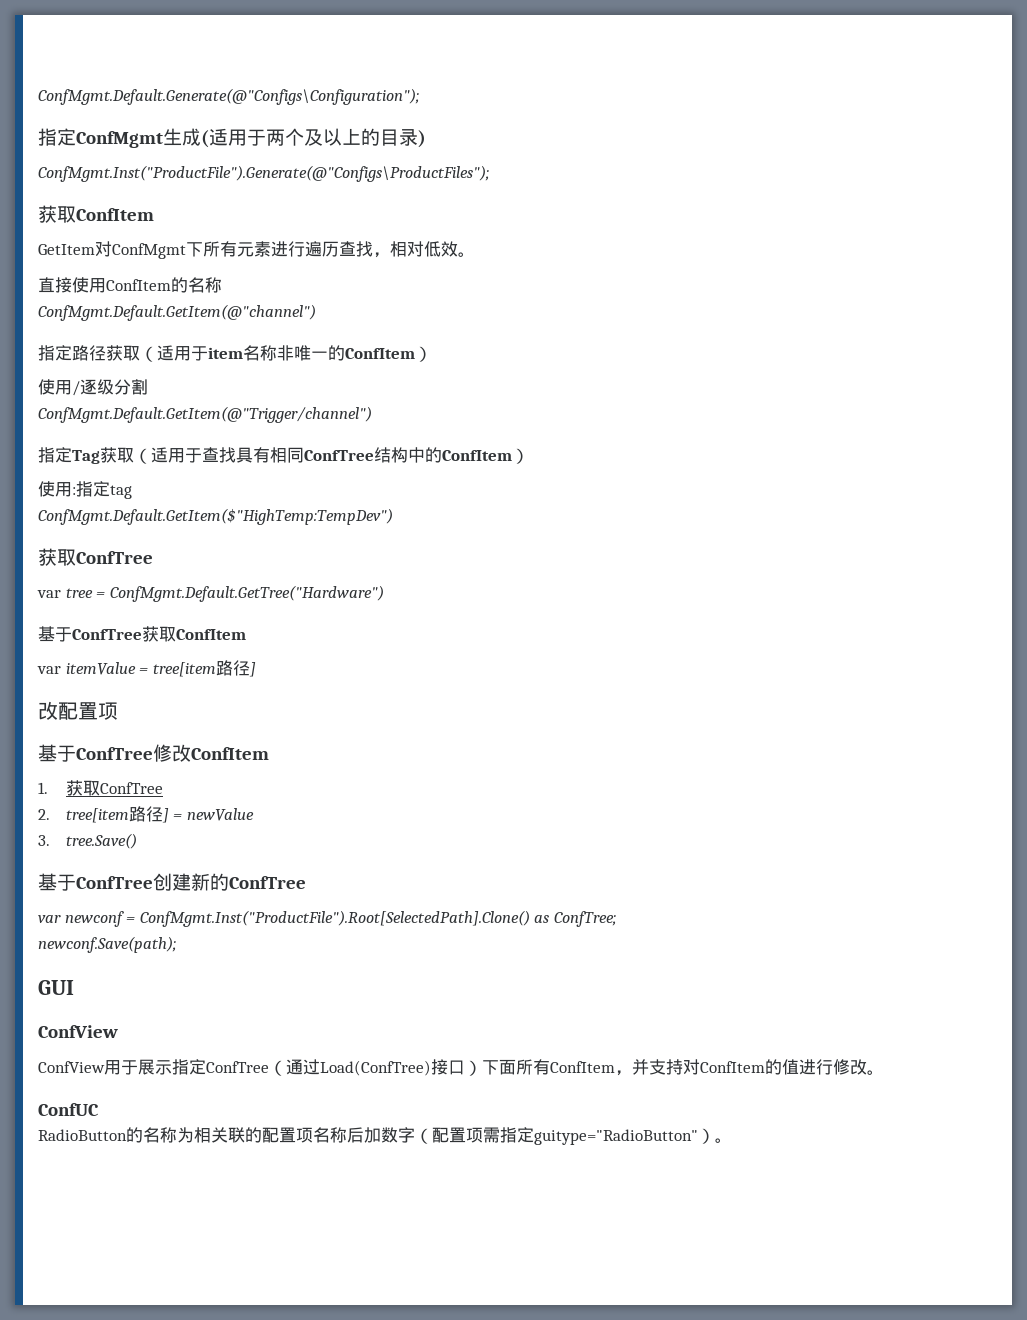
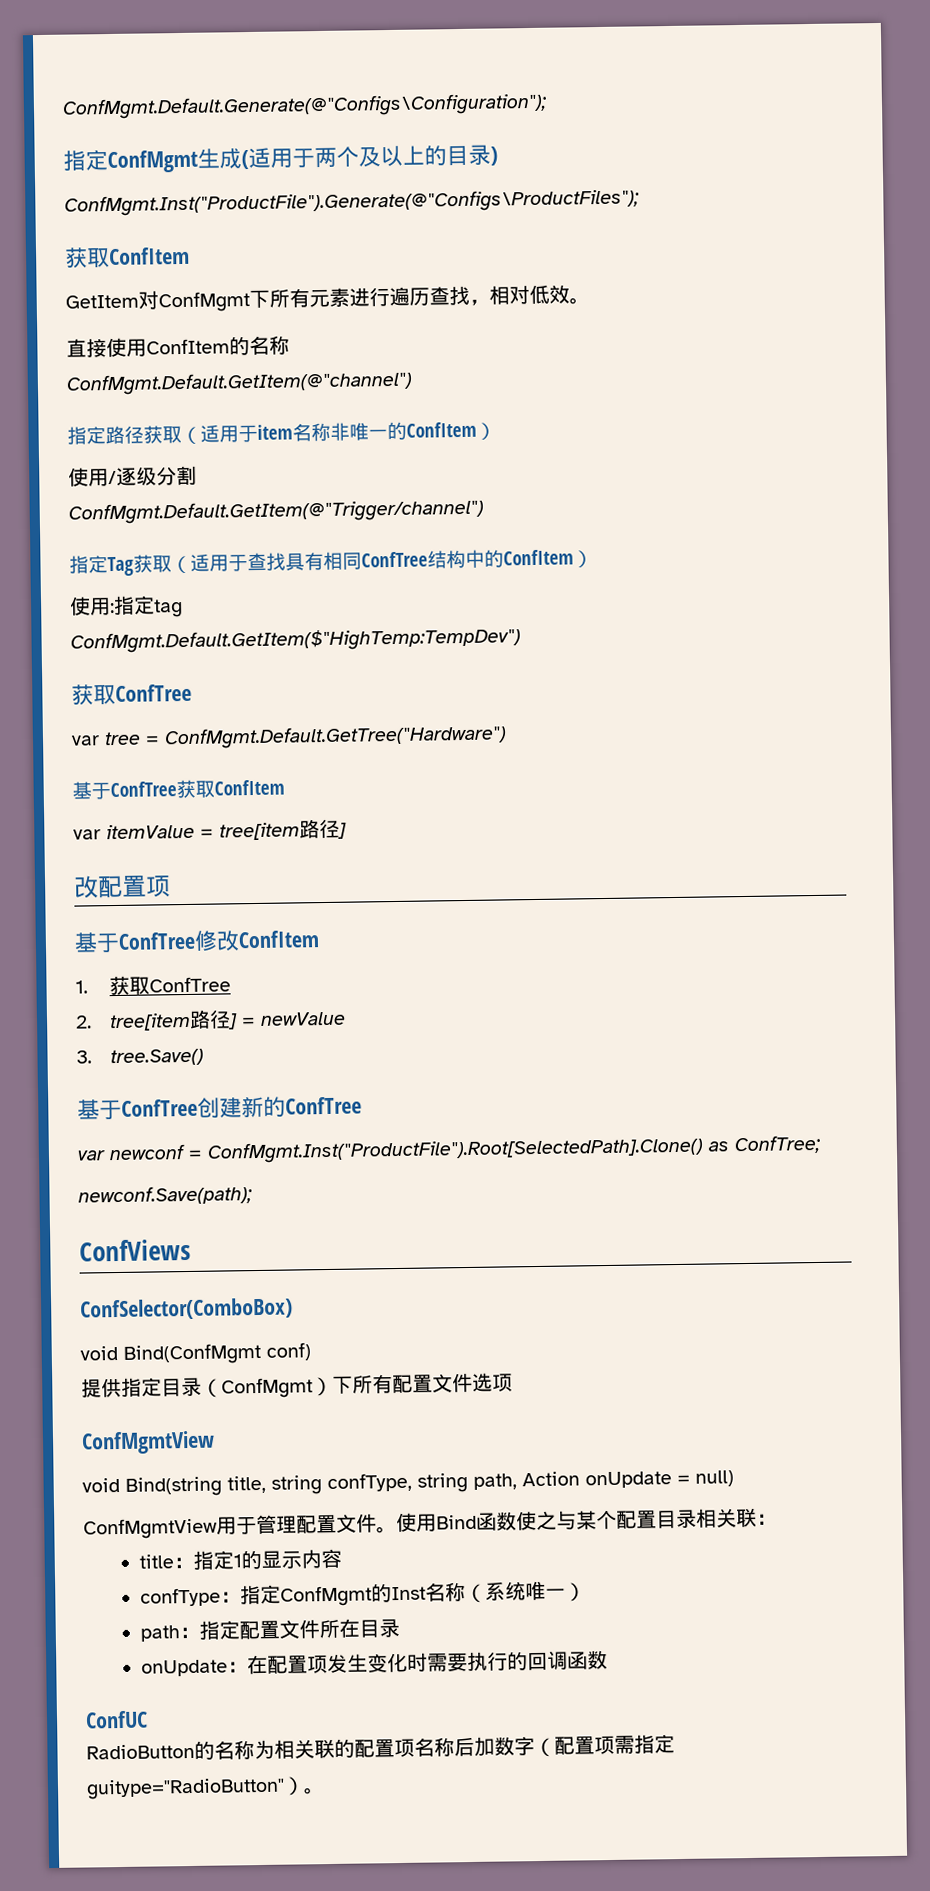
[38,980,74,995] [38,1025,118,1038] [38,1059,884,1076] GUI // ConfView // ConfView用于展示指定ConfTree（通过Load(ConfTree)接口）下面所有ConfItem，并支持对ConfItem的值进行修改。 -> [79,1238,191,1262] [80,1297,293,1321] [80,1342,311,1365] [81,1372,513,1399] [81,1430,215,1455] [82,1470,734,1497] [83,1507,777,1540] [139,1548,343,1570] [140,1580,587,1607] [140,1618,401,1642] [141,1650,609,1677] ConfViews // ConfSelector(ComboBox) // void Bind(ConfMgmt conf) // 提供指定目录（ConfMgmt）下所有配置文件选项 // ConfMgmtView // void Bind(string title, string confType, string path, Action onUpdate = null) // ConfMgmtView用于管理配置文件。使用Bind函数使之与某个配置目录相关联： // title：指定1的显示内容 // confType：指定ConfMgmt的Inst名称（系统唯一） // path：指定配置文件所在目录 // onUpdate：在配置项发生变化时需要执行的回调函数

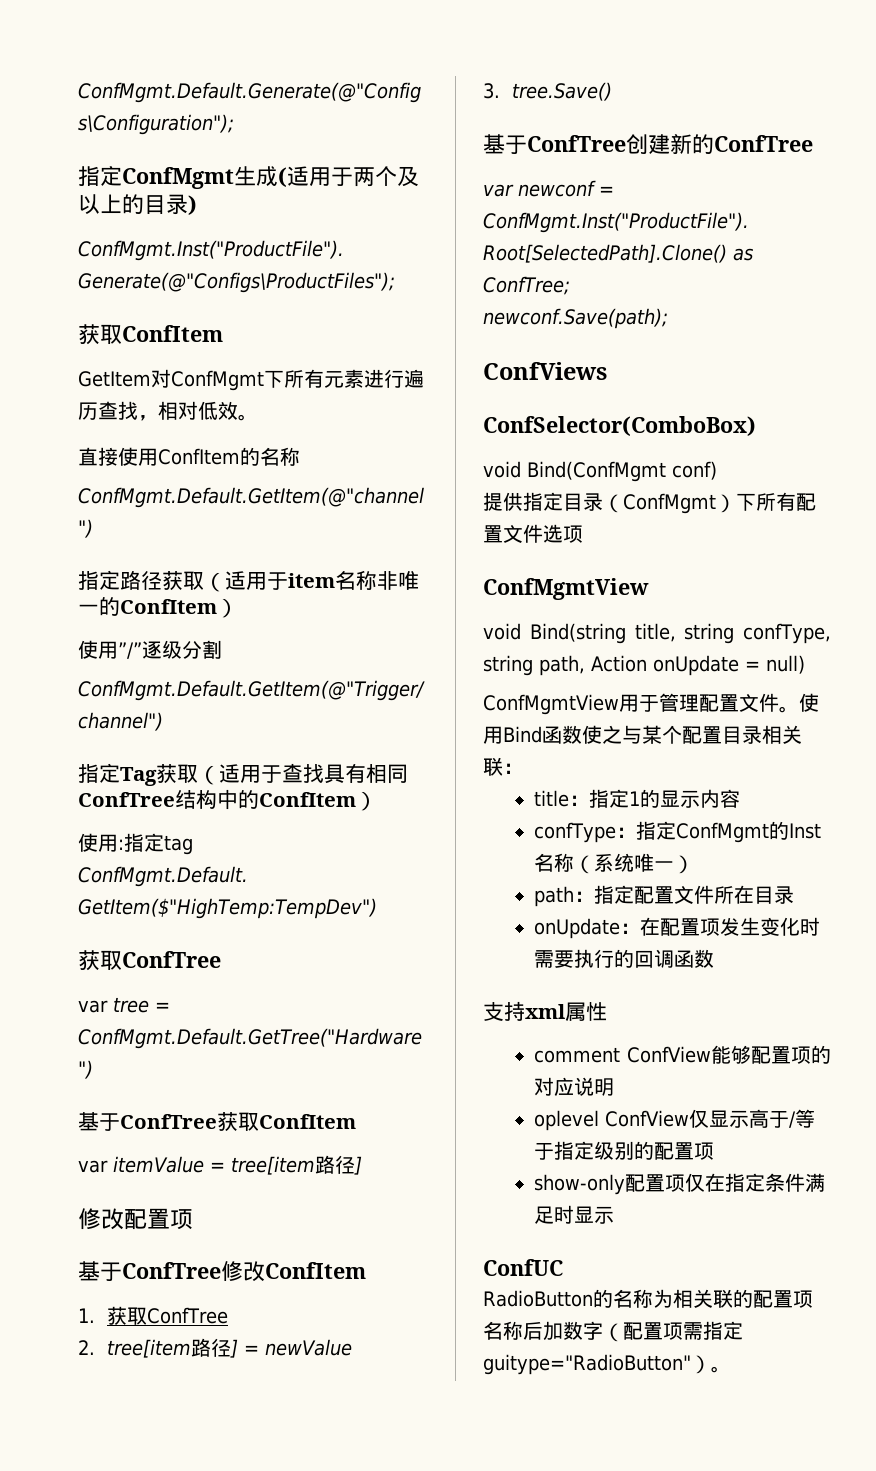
[108,470,117,485] / -> [118,642,142,659] ”/”
(347, 830) none -> [78,1208,101,1230] 修
(609, 1660) none -> [483,1001,607,1021] [534,1045,831,1064] [534,1077,615,1096] [534,1109,816,1131] [534,1141,715,1160] [534,1173,826,1195] [534,1205,615,1224] // 支持xml属性 // comment ConfView能够配置项的对应说明 // oplevel ConfView仅显示高于/等于指定级别的配置项 // show-only配置项仅在指定条件满足时显示

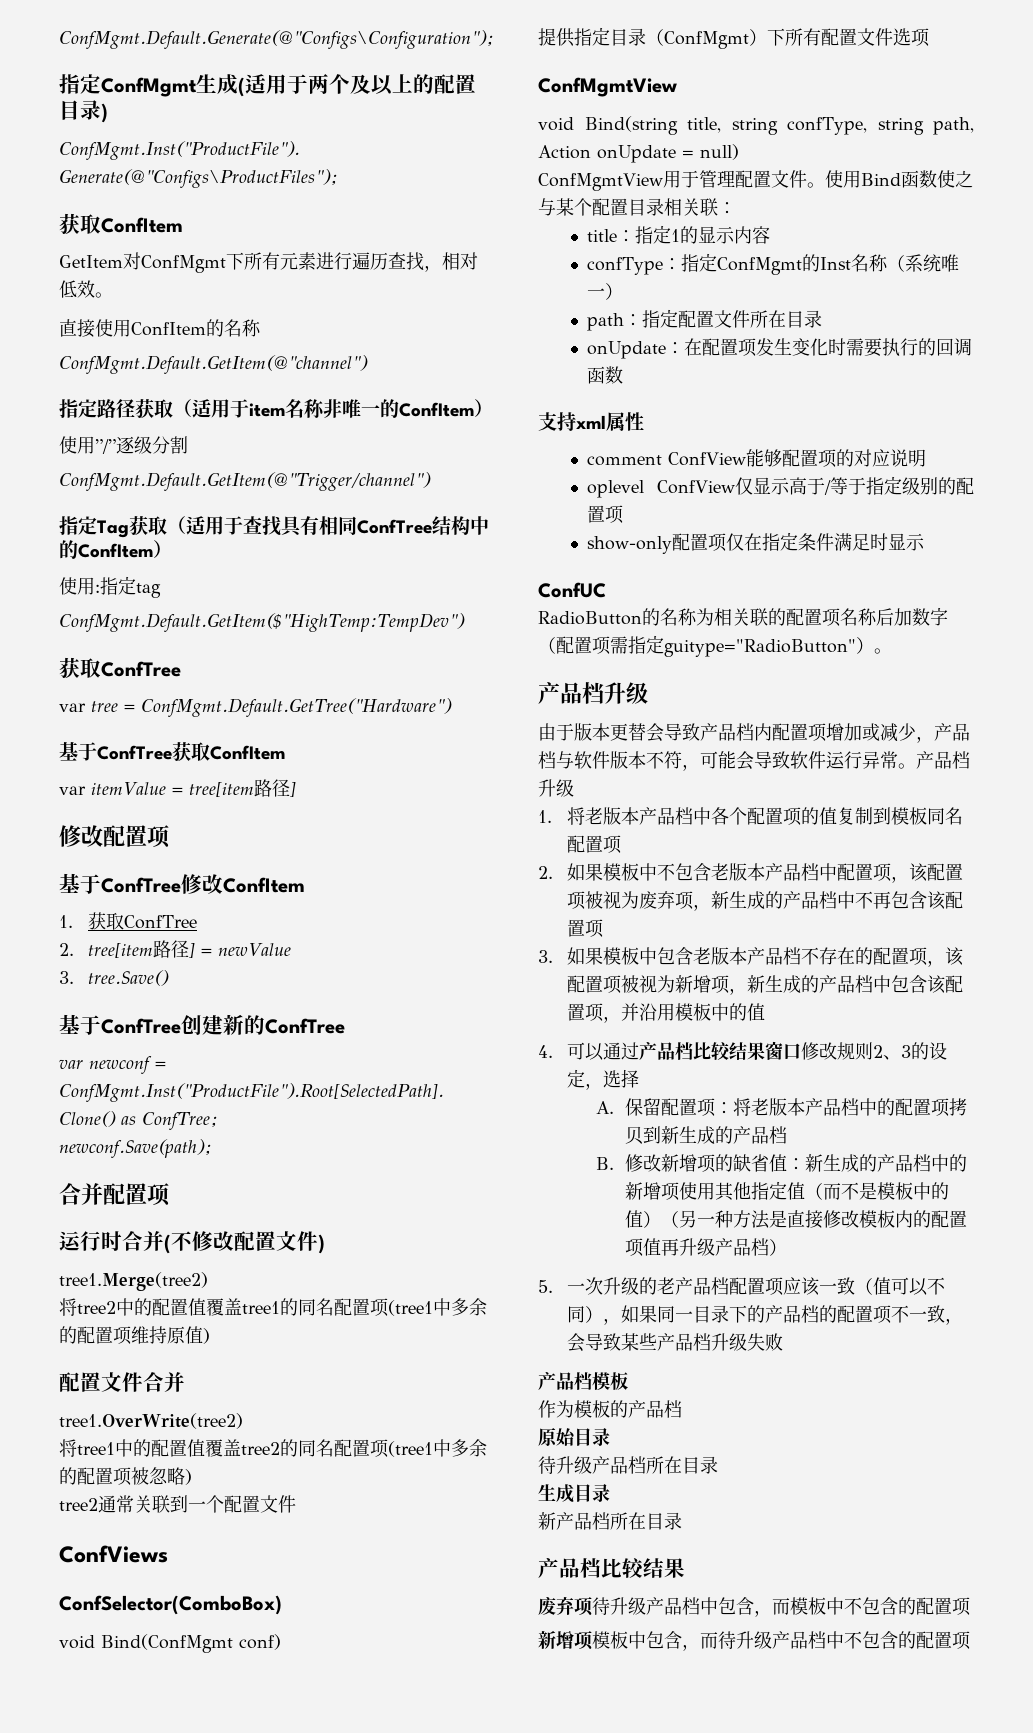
(144, 204) none -> [434,74,476,94] 配置
(668, 318) none -> [59,1183,170,1206] [59,1231,325,1254] [59,1272,208,1291] [59,1298,487,1317] [59,1326,210,1345] [59,1372,185,1392] [59,1413,243,1429] [59,1439,487,1458] [59,1467,192,1486] [59,1495,296,1513] // 合并配置项 // 运行时合并(不修改配置文件) // tree1.Merge(tree2) // 将tree2中的配置值覆盖tree1的同名配置项(tree1中多余的配置项维持原值) // 配置文件合并 // tree1.OverWrite(tree2) // 将tree1中的配置值覆盖tree2的同名配置项(tree1中多余的配置项被忽略) // tree2通常关联到一个配置文件
(731, 1369) none -> [538,682,648,704] [538,723,970,743] [538,751,970,771] [538,779,574,797] [538,807,963,826] [566,835,622,854] [538,863,963,883] [566,891,963,911] [566,919,604,938] [538,947,964,967] [566,975,963,995] [566,1003,765,1023] [538,1041,947,1061] [566,1069,639,1090] [595,1098,967,1117] [624,1126,787,1145] [595,1154,967,1173] [624,1181,949,1201] [624,1210,967,1229] [624,1238,787,1257] [538,1277,945,1296] [566,1305,963,1325] [566,1333,783,1352] [538,1372,628,1390] [538,1400,682,1418] [538,1428,610,1446] [538,1456,718,1474] [538,1484,610,1503] [538,1512,682,1530] [538,1558,685,1578] [538,1596,971,1617] [538,1631,971,1651] // 产品档升级 // 由于版本更替会导致产品档内配置项增加或减少，产品档与软件版本不符，可能会导致软件运行异常。产品档升级 // 1.将老版本产品档中各个配置项的值复制到模板同名配置项 // 2.如果模板中不包含老版本产品档中配置项，该配置项被视为废弃项，新生成的产品档中不再包含该配置项 // 3.如果模板中包含老版本产品档不存在的配置项，该配置项被视为新增项，新生成的产品档中包含该配置项，并沿用模板中的值 // 4.可以通过产品档比较结果窗口修改规则2、3的设定，选择 // A.保留配置项：将老版本产品档中的配置项拷贝到新生成的产品档 // B.修改新增项的缺省值：新生成的产品档中的新增项使用其他指定值（而不是模板中的值）（另一种方法是直接修改模板内的配置项值再升级产品档） // 5.一次升级的老产品档配置项应该一致（值可以不同），如果同一目录下的产品档的配置项不一致，会导致某些产品档升级失败 // 产品档模板 // 作为模板的产品档 // 原始目录 // 待升级产品档所在目录 // 生成目录 // 新产品档所在目录 // 产品档比较结果 // 废弃项待升级产品档中包含，而模板中不包含的配置项 // 新增项模板中包含，而待升级产品档中不包含的配置项

